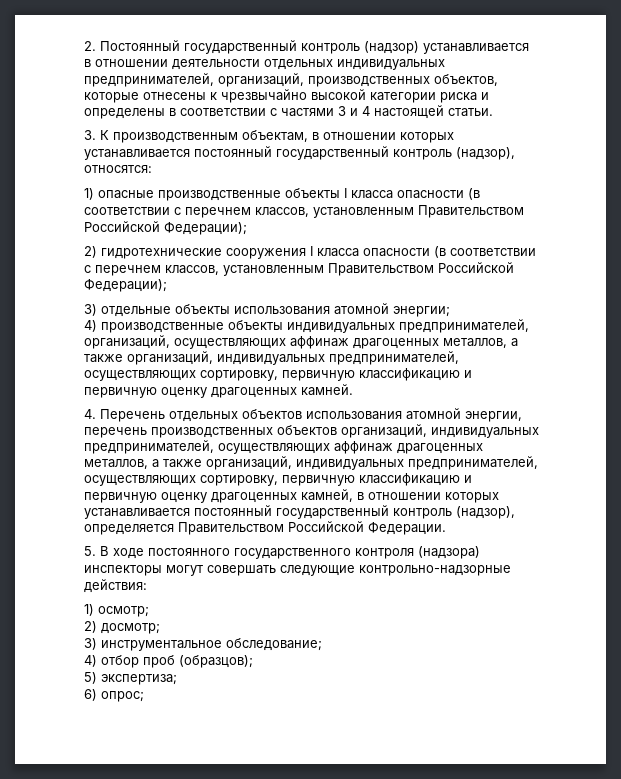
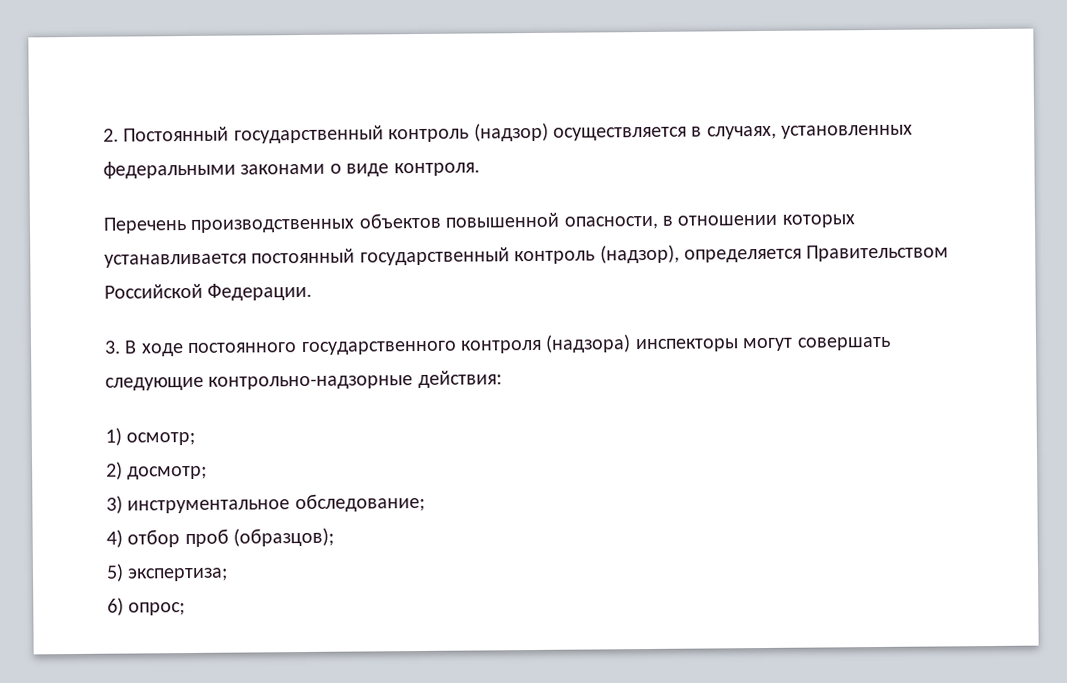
[423,43,529,54] [84,59,445,70] [84,73,498,87] [84,89,489,103] [84,105,493,119] [84,130,454,143] [84,146,515,160] [84,165,152,173] [84,188,480,201] [84,205,524,218] [84,221,247,235] [84,246,536,259] [84,262,514,276] [84,279,167,292] [84,303,450,317] [84,319,529,333] [84,335,518,349] [84,351,459,365] [84,368,472,381] [84,384,353,398] [84,408,522,422] [84,424,539,438] [84,440,483,454] [84,456,538,470] [84,473,472,486] [84,489,353,503] устанавливается в отношении деятельности отдельных индивидуальных предпринимателей, организаций, производственных объектов, которые отнесены к чрезвычайно высокой категории риска и определены в соответствии с частями 3 и 4 настоящей статьи. // 3. К производственным объектам, в отношении которых устанавливается постоянный государственный контроль (надзор), относятся: // 1) опасные производственные объекты I класса опасности (в соответствии с перечнем классов, установленным Правительством Российской Федерации); // 2) гидротехнические сооружения I класса опасности (в соответствии с перечнем классов, установленным Правительством Российской Федерации); // 3) отдельные объекты использования атомной энергии; // 4) производственные объекты индивидуальных предпринимателей, организаций, осуществляющих аффинаж драгоценных металлов, а также организаций, индивидуальных предпринимателей, осуществляющих сортировку, первичную классификацию и первичную оценку драгоценных камней. // 4. Перечень отдельных объектов использования атомной энергии, перечень производственных объектов организаций, индивидуальных предпринимателей, осуществляющих аффинаж драгоценных металлов, а также организаций, индивидуальных предпринимателей, осуществляющих сортировку, первичную классификацию и первичную оценку драгоценных камней, -> [553,124,914,141] [103,160,480,179] [103,212,659,234] осуществляется в случаях, установленных федеральными законами о виде контроля. // Перечень производственных объектов повышенной опасности,
[84,546,96,556] 5. -> [104,340,121,354] 3.

